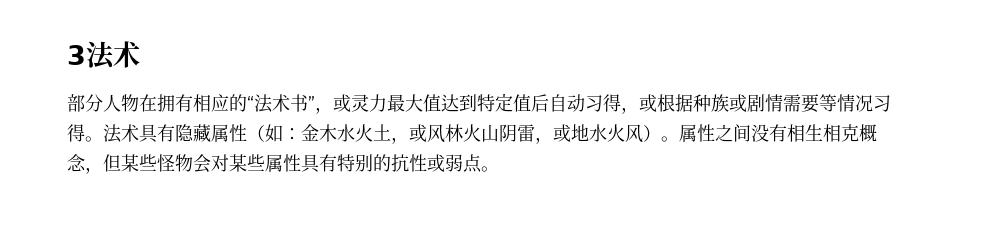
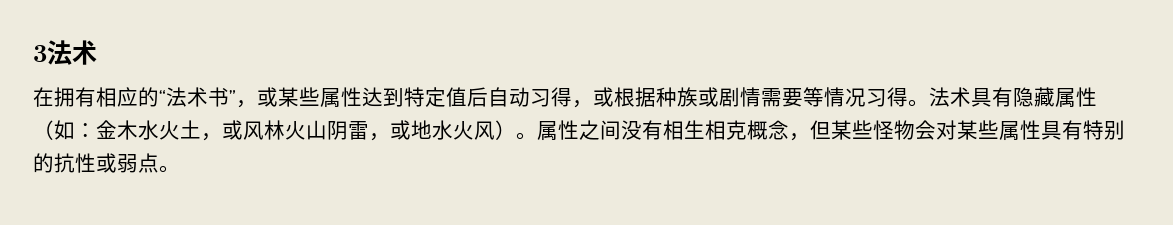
[67,94,139,112] 部分人物 -> (97, 52) none
[351,94,441,112] 灵力最大值 -> [278,87,362,108] 某些属性

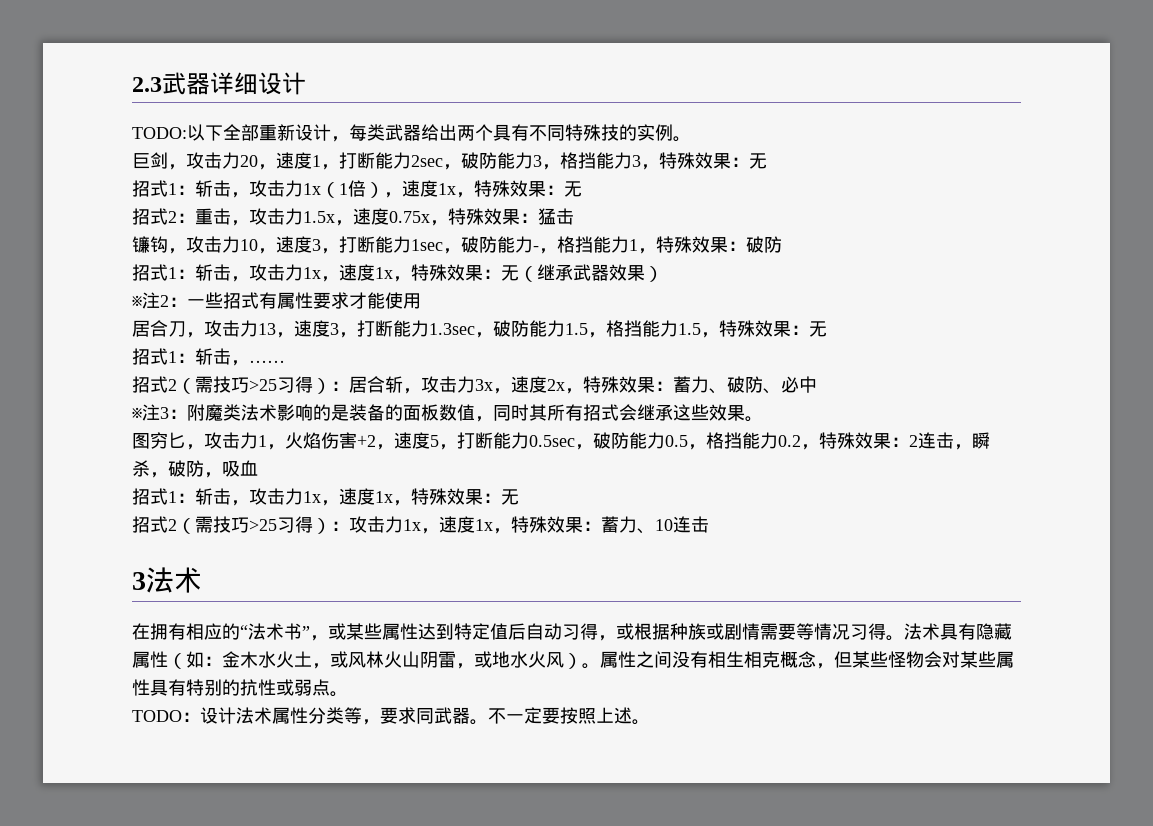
(33, 53) none -> [132,72,306,95] [132,124,691,142] [132,152,767,170] [132,180,582,198] [132,208,574,226] [132,236,782,254] [132,264,663,282] [132,292,421,309] [132,320,827,338] [132,348,285,366] [132,376,817,394] [132,404,763,422] [132,432,990,450] [132,460,258,478] [132,488,519,506] [132,516,709,534] 2.3武器详细设计 // TODO:以下全部重新设计，每类武器给出两个具有不同特殊技的实例。 // 巨剑，攻击力20，速度1，打断能力2sec，破防能力3，格挡能力3，特殊效果：无 // 招式1：斩击，攻击力1x（1倍），速度1x，特殊效果：无 // 招式2：重击，攻击力1.5x，速度0.75x，特殊效果：猛击 // 镰钩，攻击力10，速度3，打断能力1sec，破防能力-，格挡能力1，特殊效果：破防 // 招式1：斩击，攻击力1x，速度1x，特殊效果：无（继承武器效果） // ※注2：一些招式有属性要求才能使用 // 居合刀，攻击力13，速度3，打断能力1.3sec，破防能力1.5，格挡能力1.5，特殊效果：无 // 招式1：斩击，…… // 招式2（需技巧>25习得）：居合斩，攻击力3x，速度2x，特殊效果：蓄力、破防、必中 // ※注3：附魔类法术影响的是装备的面板数值，同时其所有招式会继承这些效果。 // 图穷匕，攻击力1，火焰伤害+2，速度5，打断能力0.5sec，破防能力0.5，格挡能力0.2，特殊效果：2连击，瞬杀，破防，吸血 // 招式1：斩击，攻击力1x，速度1x，特殊效果：无 // 招式2（需技巧>25习得）：攻击力1x，速度1x，特殊效果：蓄力、10连击 //
(180, 169) none -> [132,707,650,725] // TODO：设计法术属性分类等，要求同武器。不一定要按照上述。

